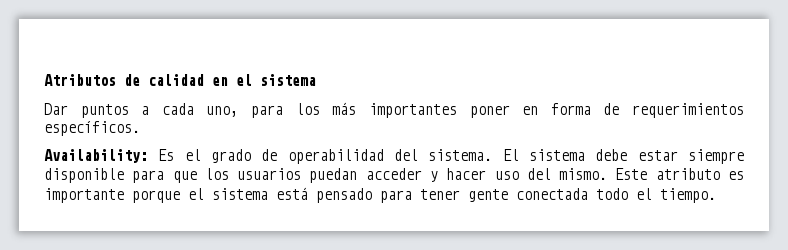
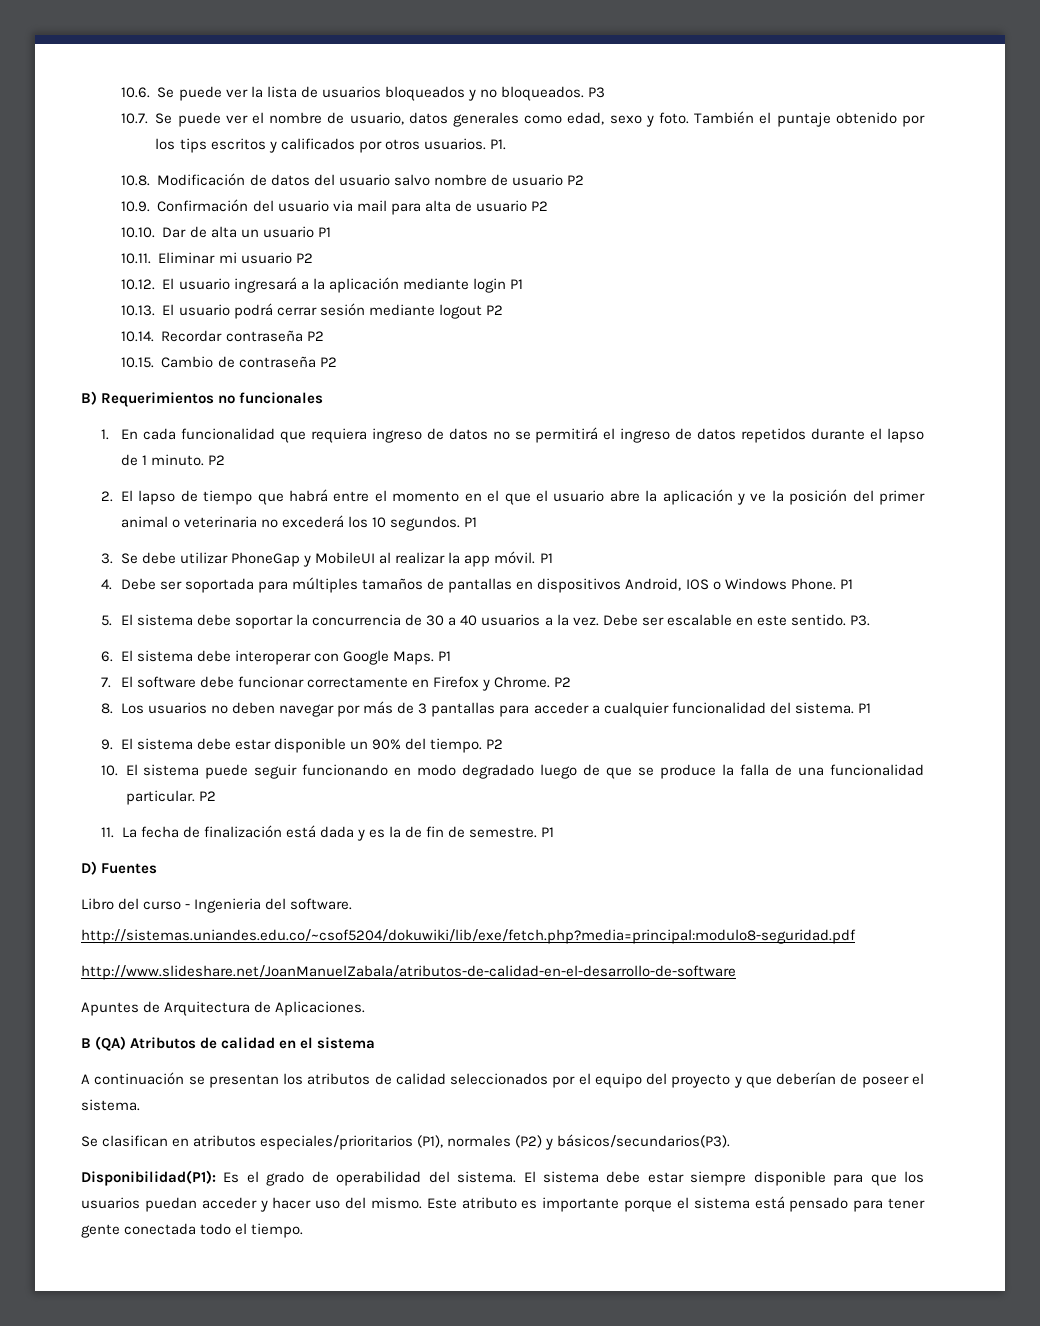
(44, 80) none -> [120,86,606,101] [120,111,925,127] [155,138,506,153] [120,173,584,186] [120,199,548,215] [120,226,331,238] [120,252,313,264] [120,277,523,293] [120,303,503,319] [120,330,324,342] [120,356,337,368] [81,391,324,407] [100,427,924,443] [120,454,226,466] [100,489,926,505] [120,515,478,531] [100,551,553,567] [100,577,853,593] [100,614,870,629] [100,650,452,665] [100,676,572,691] [100,701,871,717] [100,738,504,753] [100,764,925,779] [125,790,216,805] [100,825,555,841] [81,861,158,875] [81,898,353,913] [81,929,856,944] [81,965,736,980] [81,1001,366,1016] [81,1036,127,1051] 10.6. Se puede ver la lista de usuarios bloqueados y no bloqueados. P3 // 10.7. Se puede ver el nombre de usuario, datos generales como edad, sexo y foto. También el puntaje obtenido por los tips escritos y calificados por otros usuarios. P1. // 10.8. Modificación de datos del usuario salvo nombre de usuario P2 // 10.9. Confirmación del usuario via mail para alta de usuario P2 // 10.10. Dar de alta un usuario P1 // 10.11. Eliminar mi usuario P2 // 10.12. El usuario ingresará a la aplicación mediante login P1 // 10.13. El usuario podrá cerrar sesión mediante logout P2 // 10.14. Recordar contraseña P2 // 10.15. Cambio de contraseña P2 // B) Requerimientos no funcionales // 1. En cada funcionalidad que requiera ingreso de datos no se permitirá el ingreso de datos repetidos durante el lapso de 1 minuto. P2 // 2. El lapso de tiempo que habrá entre el momento en el que el usuario abre la aplicación y ve la posición del primer animal o veterinaria no excederá los 10 segundos. P1 // 3. Se debe utilizar PhoneGap y MobileUI al realizar la app móvil. P1 // 4. Debe ser soportada para múltiples tamaños de pantallas en dispositivos Android, IOS o Windows Phone. P1 // 5. El sistema debe soportar la concurrencia de 30 a 40 usuarios a la vez. Debe ser escalable en este sentido. P3. // 6. El sistema debe interoperar con Google Maps. P1 // 7. El software debe funcionar correctamente en Firefox y Chrome. P2 // 8. Los usuarios no deben navegar por más de 3 pantallas para acceder a cualquier funcionalidad del sistema. P1 // 9. El sistema debe estar disponible un 90% del tiempo. P2 // 10. El sistema puede seguir funcionando en modo degradado luego de que se produce la falla de una funcionalidad particular. P2 // 11. La fecha de finalización está dada y es la de fin de semestre. P1 // D) Fuentes // Libro del curso - Ingenieria del software. // http://sistemas.uniandes.edu.co/~csof5204/dokuwiki/lib/exe/fetch.php?media=principal:modulo8-seguridad.pdf // http://www.slideshare.net/JoanManuelZabala/atributos-de-calidad-en-el-desarrollo-de-software // Apuntes de Arquitectura de Aplicaciones. // B (QA)
[44,102,745,118] [44,121,140,136] [44,149,148,163] Dar puntos a cada uno, para los más importantes poner en forma de requerimientos específicos. // Availability: -> [81,1072,925,1088] [81,1099,140,1111] [81,1134,731,1150] [81,1170,216,1186] A continuación se presentan los atributos de calidad seleccionados por el equipo del proyecto y que deberían de poseer el sistema. // Se clasifican en atributos especiales/prioritarios (P1), normales (P2) y básicos/secundarios(P3). // Disponibilidad(P1):

